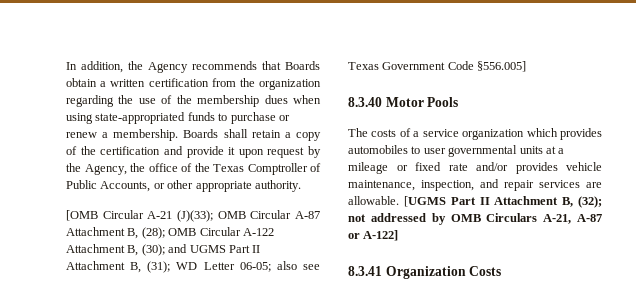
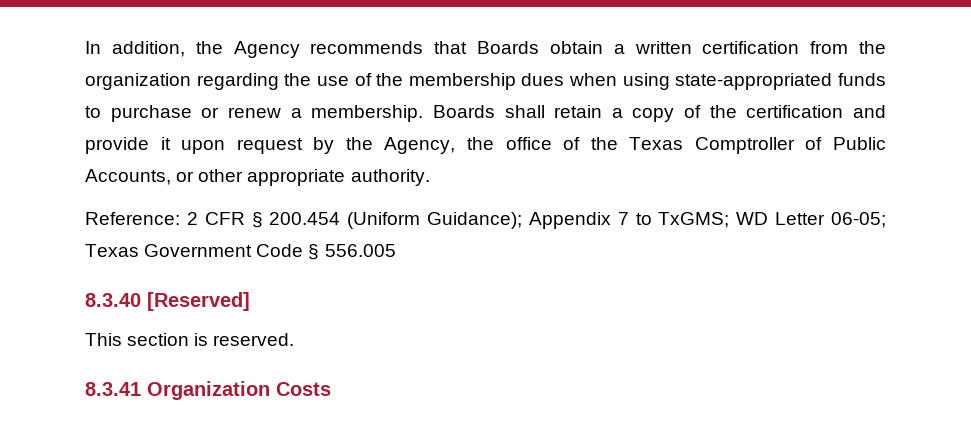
[66,210,320,222] [66,227,274,239] [66,244,261,256] [66,261,171,273] [OMB Circular A-21 (J)(33); OMB Circular A-87 Attachment B, (28); OMB Circular A-122 Attachment B, (30); and UGMS Part II Attachment B, (31); -> [85,212,730,229] Reference: 2 CFR § 200.454 (Uniform Guidance); Appendix 7 to TxGMS;
[276,261,320,270] also see -> (886, 220) none
[477,61,527,72] §556.005] -> [308,244,396,260] § 556.005
[385,97,459,107] [348,128,602,140] [348,145,565,157] [348,162,602,174] [348,179,602,191] [348,196,602,208] [348,213,602,225] [348,230,399,241] Motor Pools // The costs of a service organization which provides automobiles to user governmental units at a mileage or fixed rate and/or provides vehicle maintenance, inspection, and repair services are allowable. [UGMS Part II Attachment B, (32); not addressed by OMB Circulars A-21, A-87 or A-122] -> [147,292,250,311] [85,333,295,346] [Reserved] // This section is reserved.

